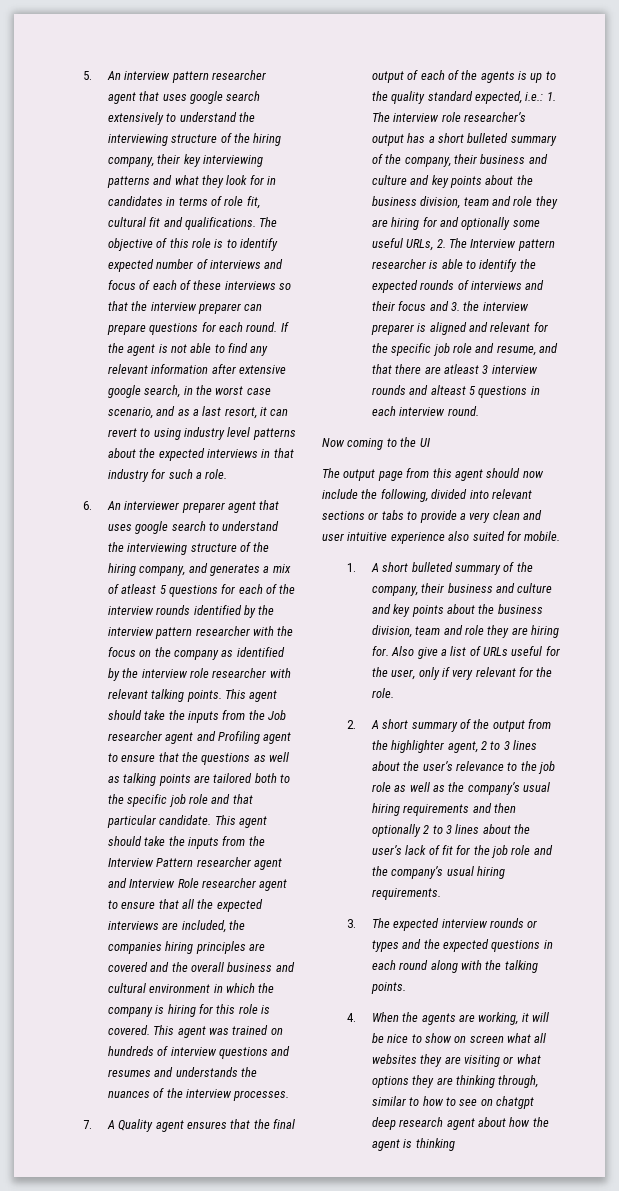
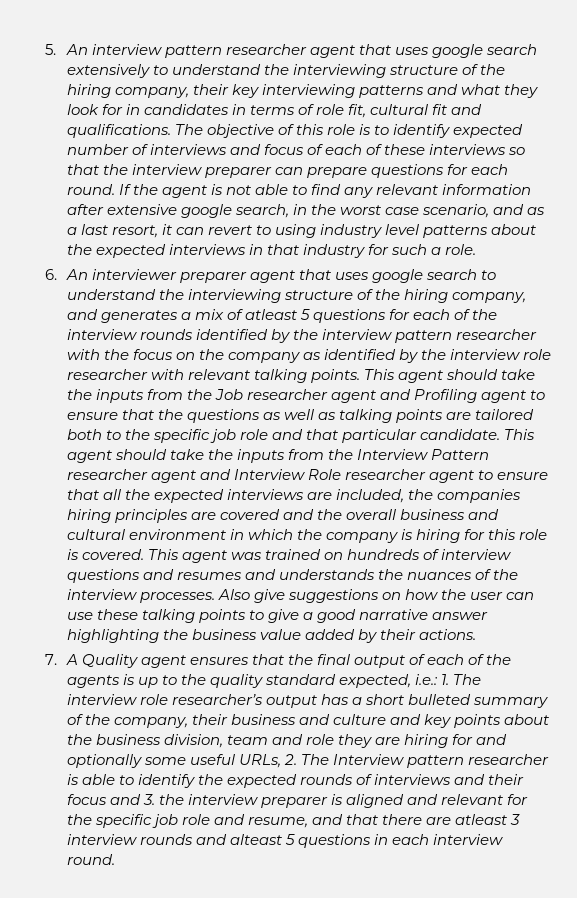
(290, 1095) none -> [217,589,535,603] [66,609,489,623] [66,629,477,643] Also give suggestions on how the user can use these talking points to give a good narrative answer highlighting the business value added by their actions.
[322,437,430,450] [322,468,544,481] [322,489,532,502] [322,510,542,523] [322,531,561,544] [346,562,533,575] [371,583,553,596] [371,604,543,617] [371,625,560,638] [371,646,560,659] [371,667,553,680] [371,688,394,698] [346,719,552,732] [371,740,538,753] [371,761,556,774] [371,782,551,795] [371,803,516,816] [371,824,531,837] [371,845,553,858] [371,866,505,879] [371,888,441,900] [346,918,538,931] [371,939,553,952] [371,960,538,973] [370,982,406,994] [346,1012,550,1025] [371,1033,547,1043] [371,1054,541,1067] [371,1075,539,1088] [371,1096,535,1109] [371,1117,549,1130] [371,1138,455,1151] // Now coming to the UI // The output page from this agent should now include the following, divided into relevant sections or tabs to provide a very clean and user intuitive experience also suited for mobile. // 1. A short bulleted summary of the company, their business and culture and key points about the business division, team and role they are hiring for. Also give a list of URLs useful for the user, only if very relevant for the role. // 2. A short summary of the output from the highlighter agent, 2 to 3 lines about the user’s relevance to the job role as well as the company’s usual hiring requirements and then optionally 2 to 3 lines about the user’s lack of fit for the job role and the company’s usual hiring requirements. // 3. The expected interview rounds or types and the expected questions in each round along with the talking points. // 4. When the agents are working, it will be nice to show on screen what all websites they are visiting or what options they are thinking through, similar to how to see on chatgpt deep research agent about how the agent is thinking -> (115, 859) none

